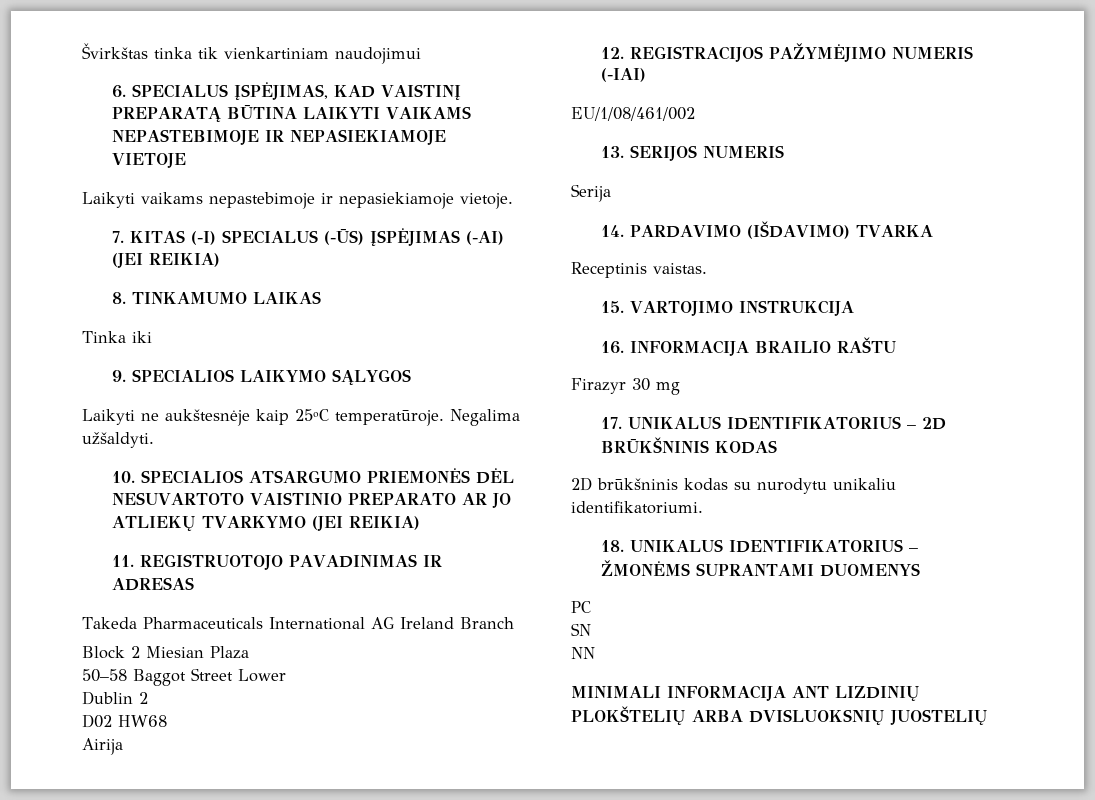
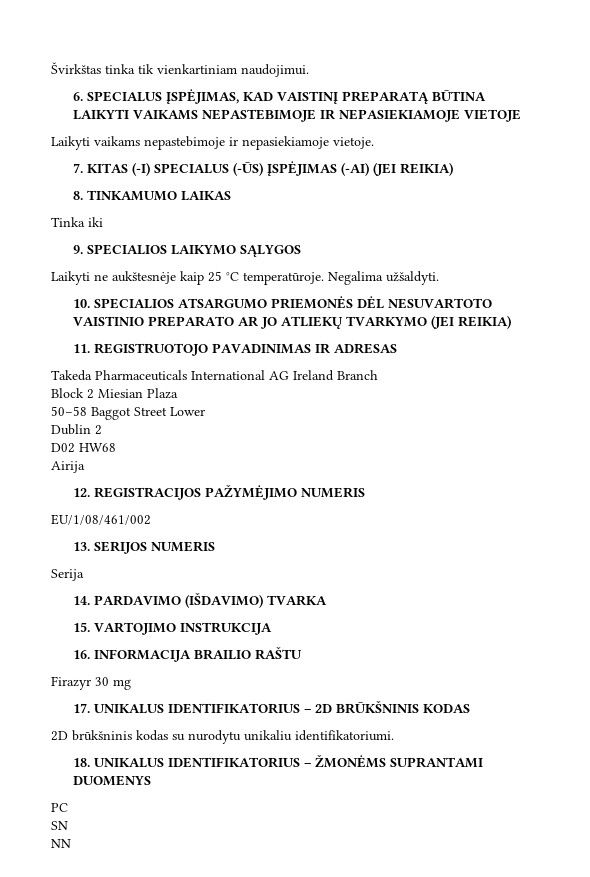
[335,47,421,64] naudojimui -> [241,64,309,77] naudojimui.
[295,409,329,421] 25ºC -> [208,271,239,282] 25 °C
[601,68,647,82] (-IAI) -> (365, 492) none
[571,262,707,278] // Receptinis vaistas. -> (327, 600) none
[571,685,920,701] [571,706,988,725] // MINIMALI INFORMACIJA ANT LIZDINIŲ PLOKŠTELIŲ ARBA DVISLUOKSNIŲ JUOSTELIŲ -> (71, 843) none

